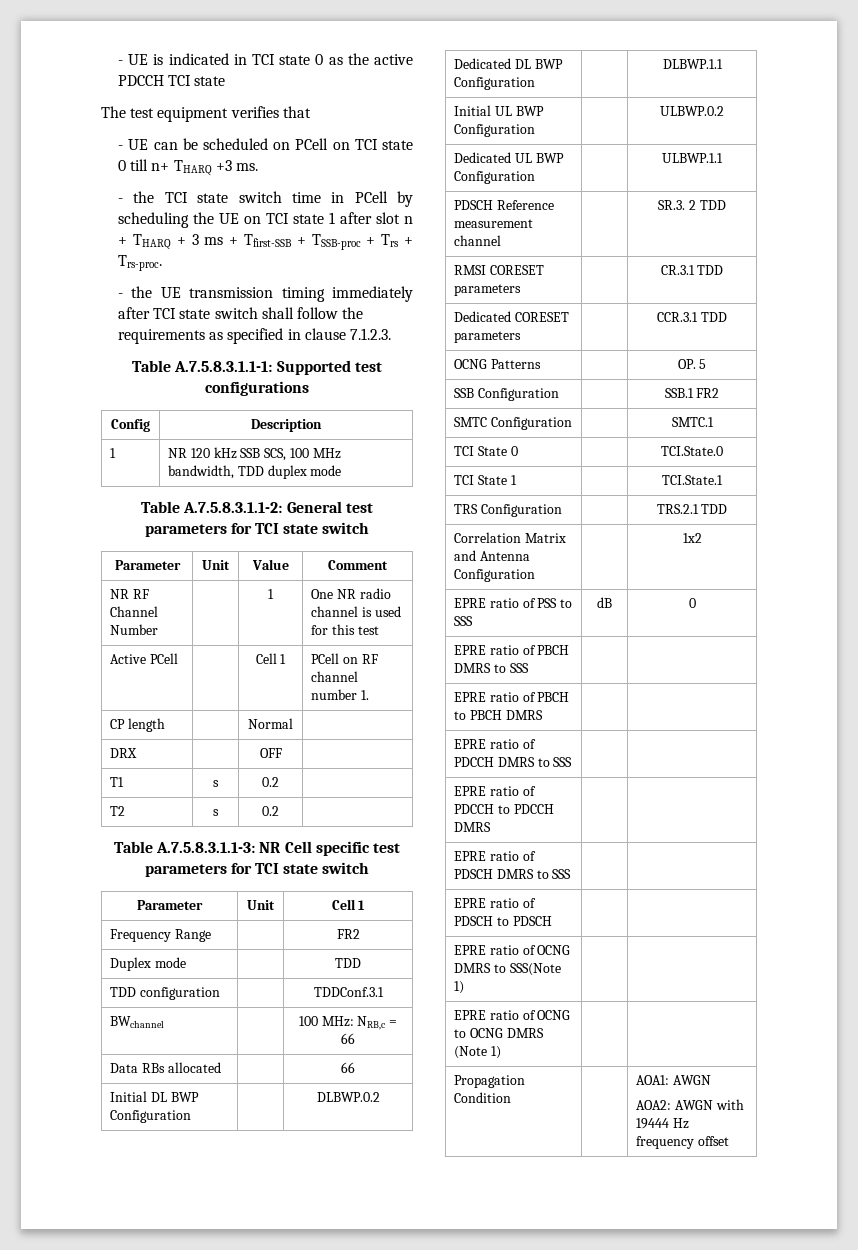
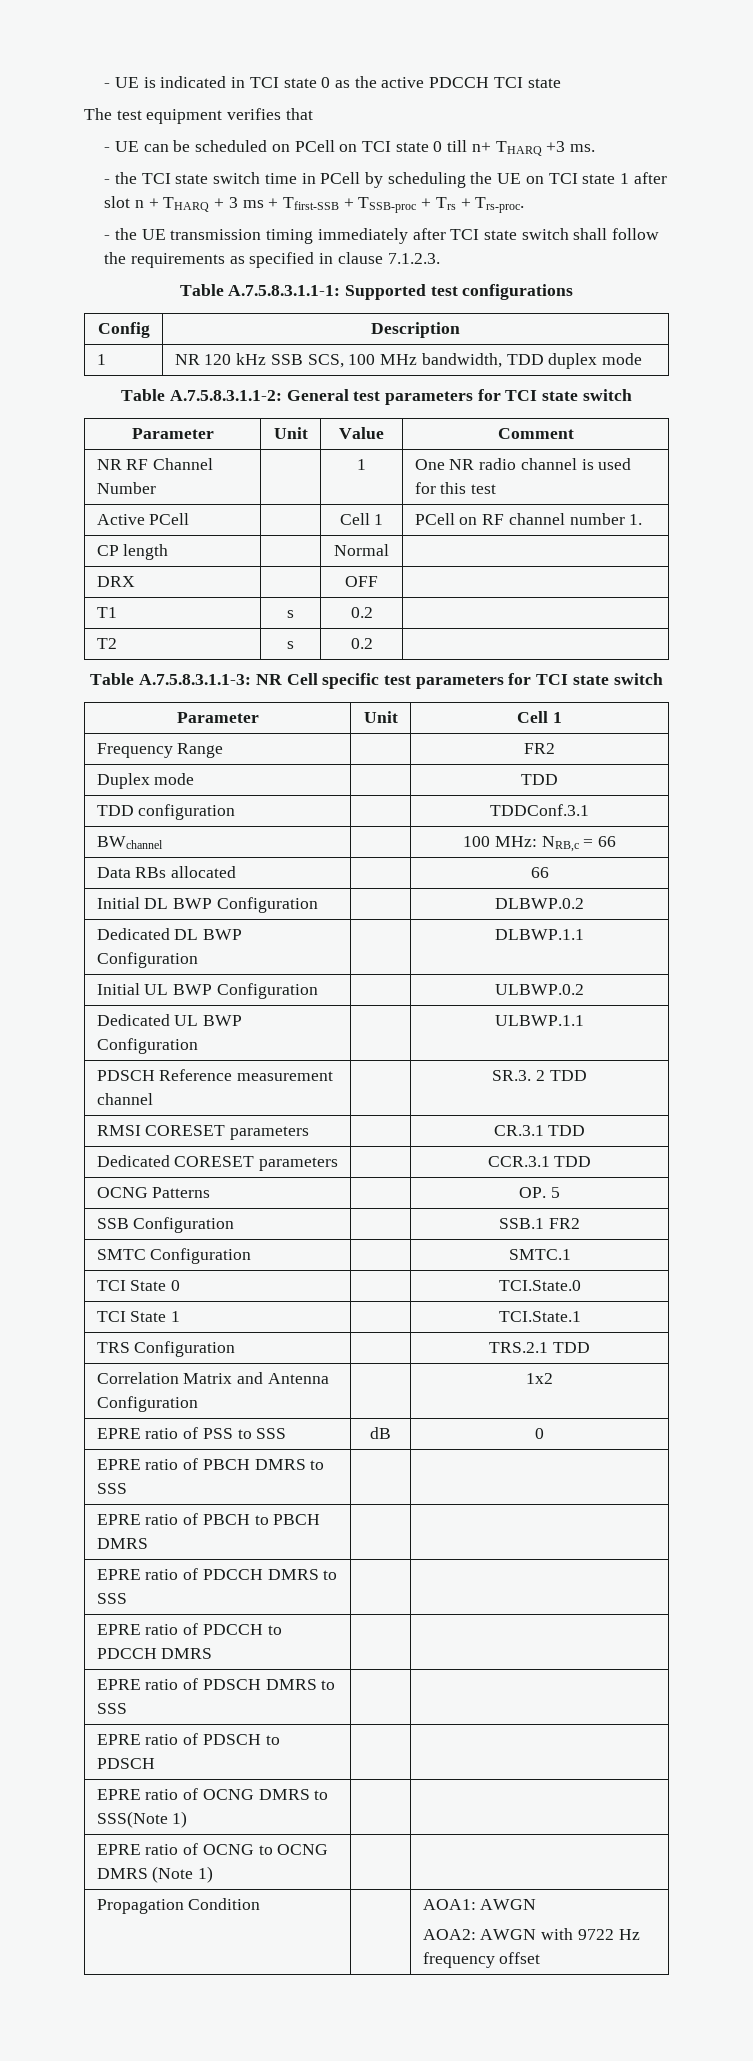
[636,1118,670,1129] 19444 -> [577,1929,614,1940] 9722

